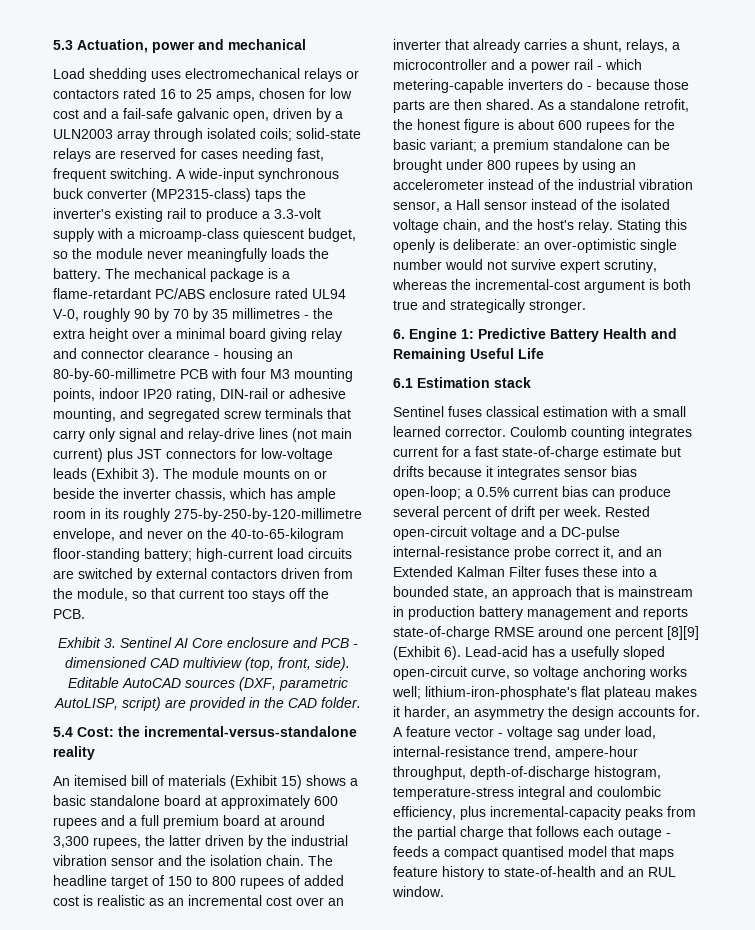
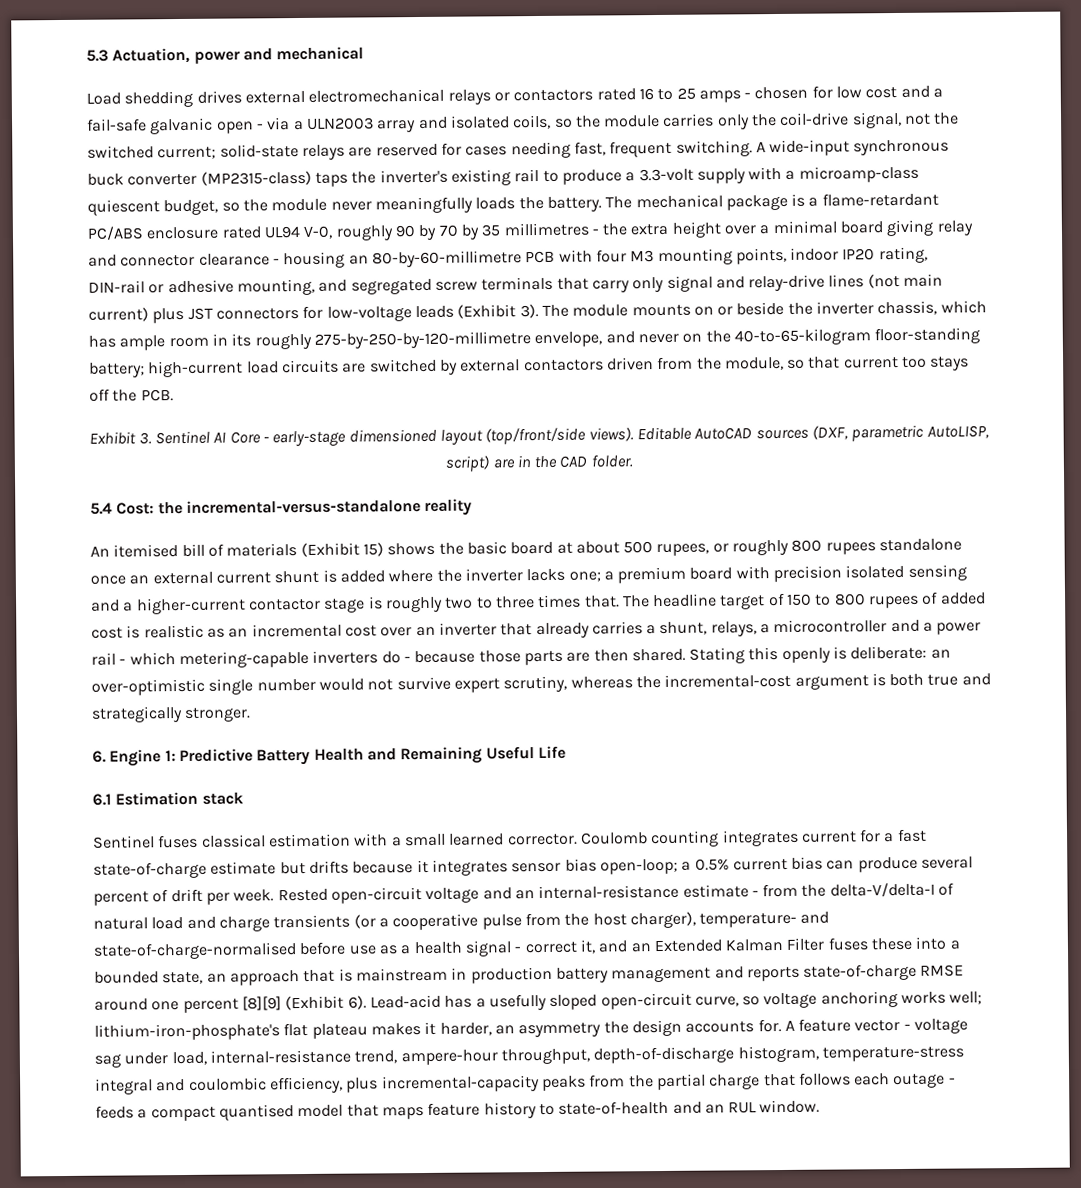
[151,71,181,79] uses -> [196,90,305,104] drives external
[216,91,255,102] amps, -> [698,90,752,103] amps -
[233,108,343,122] [53,128,292,142] open, driven by a ULN2003 array through isolated coils; -> [216,111,960,134] [87,145,217,160] open - via a ULN2003 array and isolated coils, so the module carries only the coil-drive signal, not the switched current;
[226,637,358,648] [65,657,350,671] enclosure and PCB - dimensioned CAD multiview (top, front, side). -> [263,427,634,447] - early-stage dimensioned layout (top/front/side views).
[188,697,246,711] provided -> (515, 464) none
[350,778,358,786] [53,795,338,809] [53,815,325,829] [53,835,348,849] [53,855,304,866] a basic standalone board at approximately 600 rupees and a full premium board at around 3,300 rupees, the latter driven by the industrial vibration sensor and the isolation chain. -> [438,538,963,557] [90,564,967,585] [91,594,620,615] the basic board at about 500 rupees, or roughly 800 rupees standalone once an external current shunt is added where the inverter lacks one; a premium board with precision isolated sensing and a higher-current contactor stage is roughly two to three times that.
[538,99,689,112] [393,119,675,133] [393,139,670,153] [393,159,636,173] [393,179,693,190] [393,199,670,212] [393,219,613,233] As a standalone retrofit, the honest figure is about 600 rupees for the basic variant; a premium standalone can be brought under 800 rupees by using an accelerometer instead of the industrial vibration sensor, a Hall sensor instead of the isolated voltage chain, and the host's relay. -> (686, 655) none
[549,526,620,540] [393,546,551,560] a DC-pulse internal-resistance probe -> [514,882,955,900] [93,911,830,932] [93,940,522,960] an internal-resistance estimate - from the delta-V/delta-I of natural load and charge transients (or a cooperative pulse from the host charger), temperature- and state-of-charge-normalised before use as a health signal -

